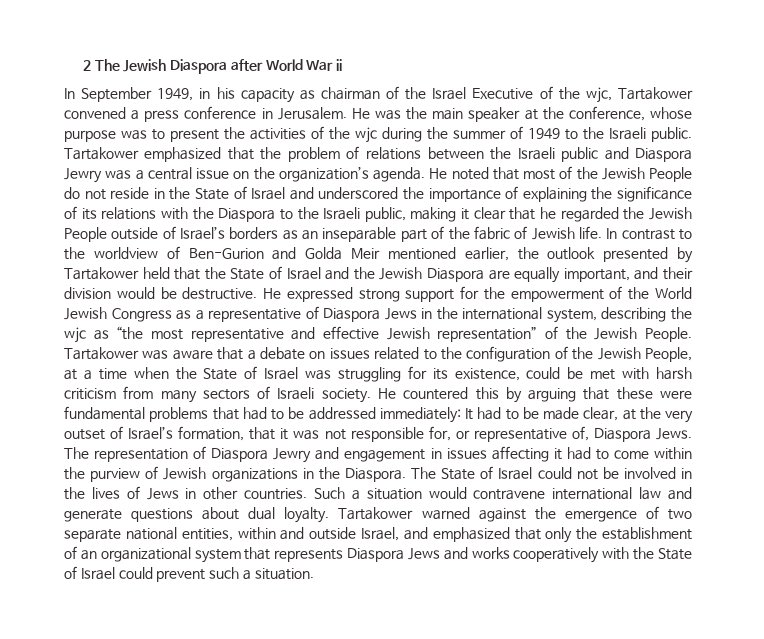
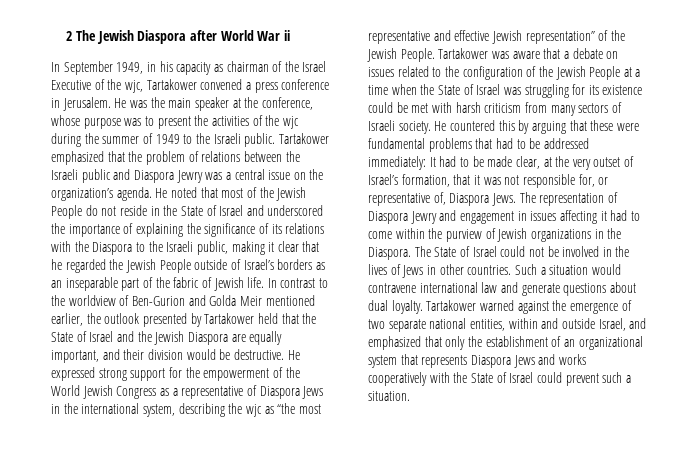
[645,347,692,362] People, -> [589,66,621,80] People
[454,368,520,381] existence, -> [602,85,643,95] existence

